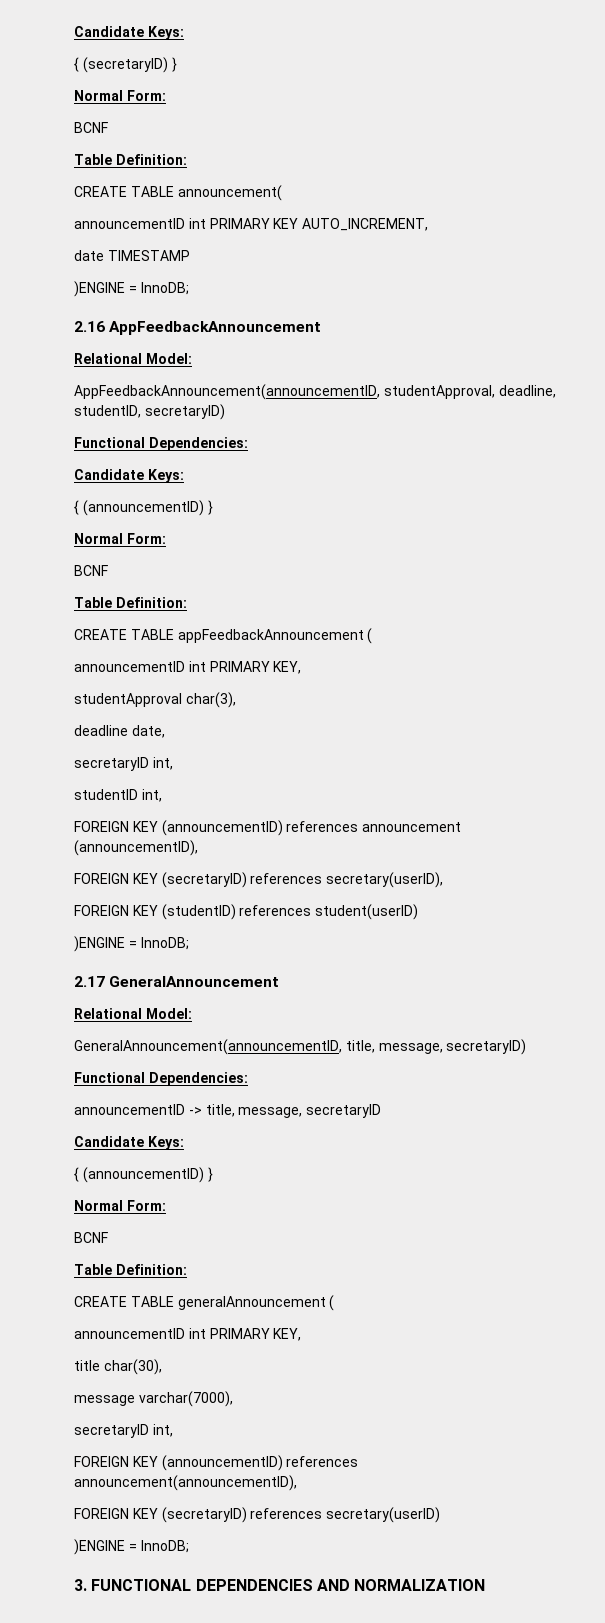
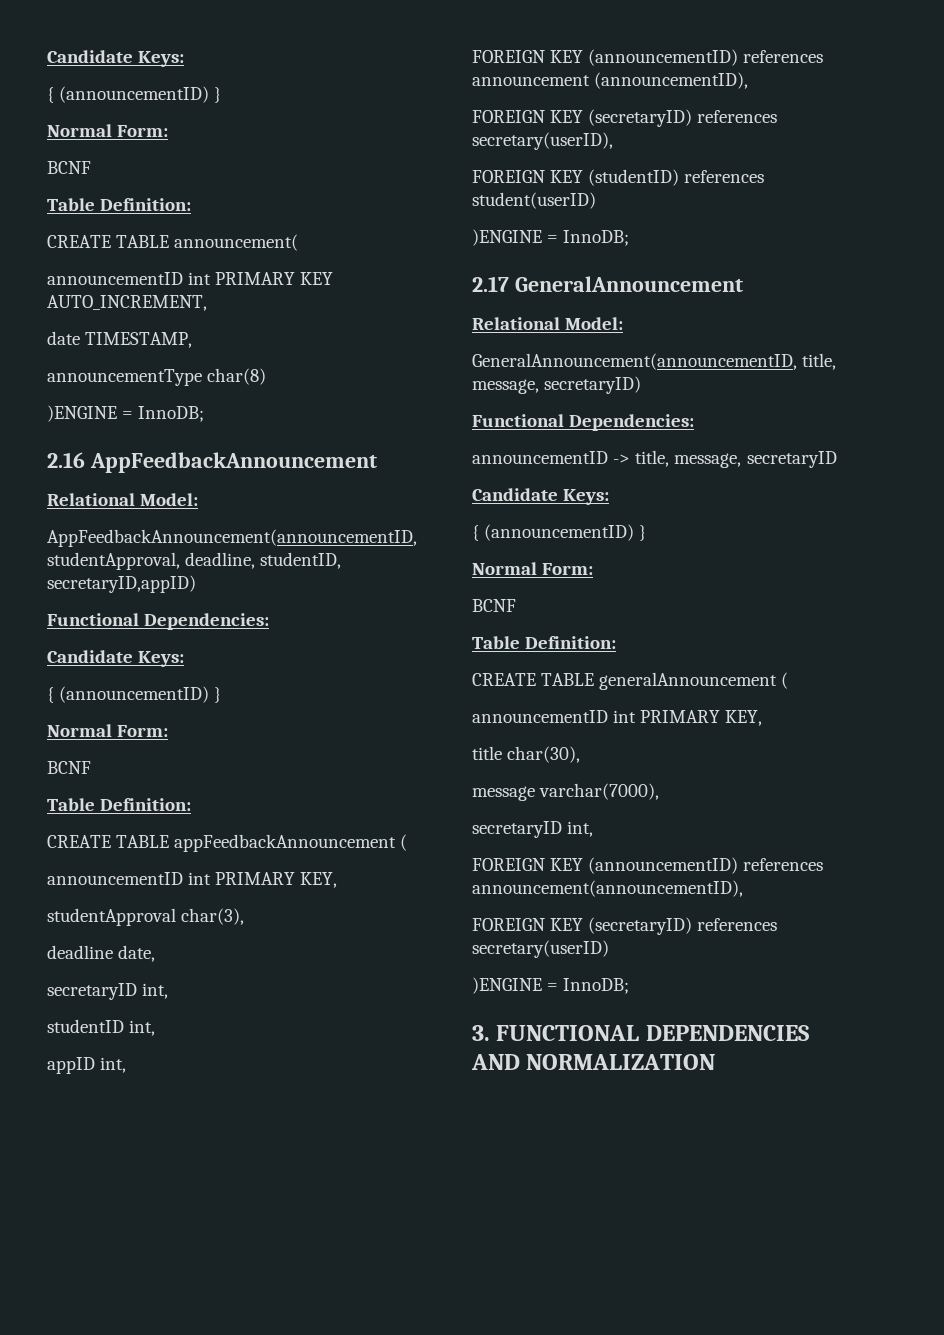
[74,26,184,40] [74,57,168,73] Candidate Keys: // { (secretaryID) -> [47,50,185,67] [47,86,210,103] Candidate Keys: // { (announcementID)
[107,250,190,261] TIMESTAMP -> [85,332,193,348] [47,368,267,386] TIMESTAMP, // announcementType char(8)
[144,404,225,420] secretaryID) -> [47,575,196,593] secretaryID,appID)
(162, 795) none -> [47,1057,127,1074] // appID int,

